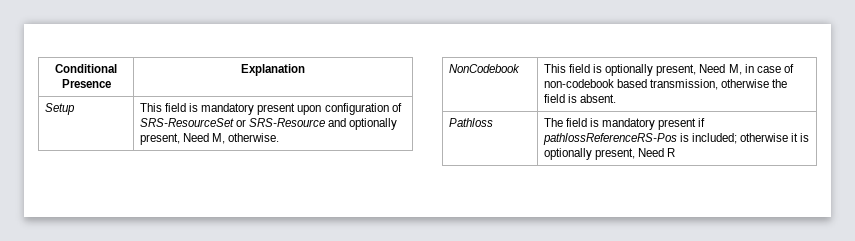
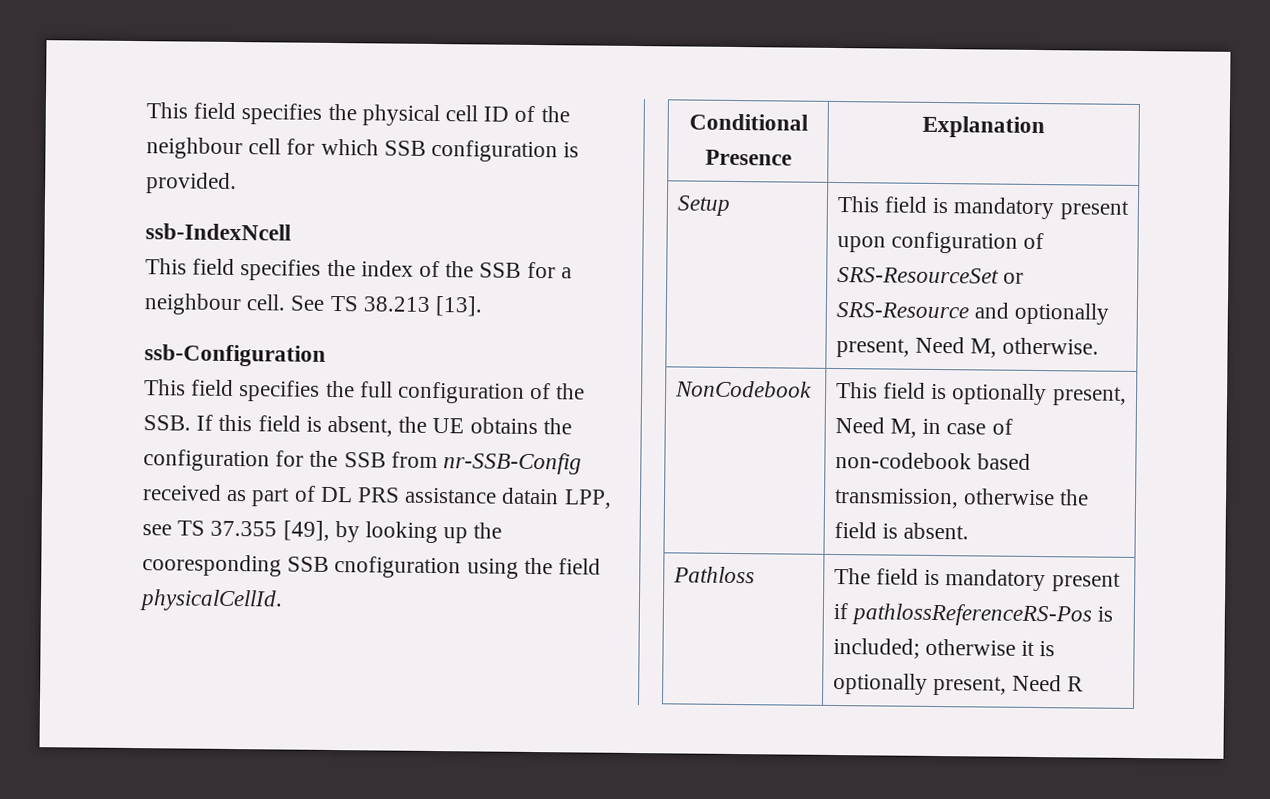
(55, 68) none -> [146,102,570,127] [146,137,580,163] [146,172,237,195] [145,223,291,241] [145,258,572,281] [144,293,484,317] [144,344,326,367] [144,379,586,404] [143,414,572,437] [143,449,583,475] [142,484,612,509] [142,520,503,544] [142,554,602,579] [139,589,283,612] This field specifies the physical cell ID of the neighbour cell for which SSB configuration is provided. // ssb-IndexNcell // This field specifies the index of the SSB for a neighbour cell. See TS 38.213 [13]. // ssb-Configuration // This field specifies the full configuration of the SSB. If this field is absent, the UE obtains the configuration for the SSB from nr-SSB-Config received as part of DL PRS assistance datain LPP, see TS 37.355 [49], by looking up the cooresponding SSB cnofiguration using the field physicalCellId. //

